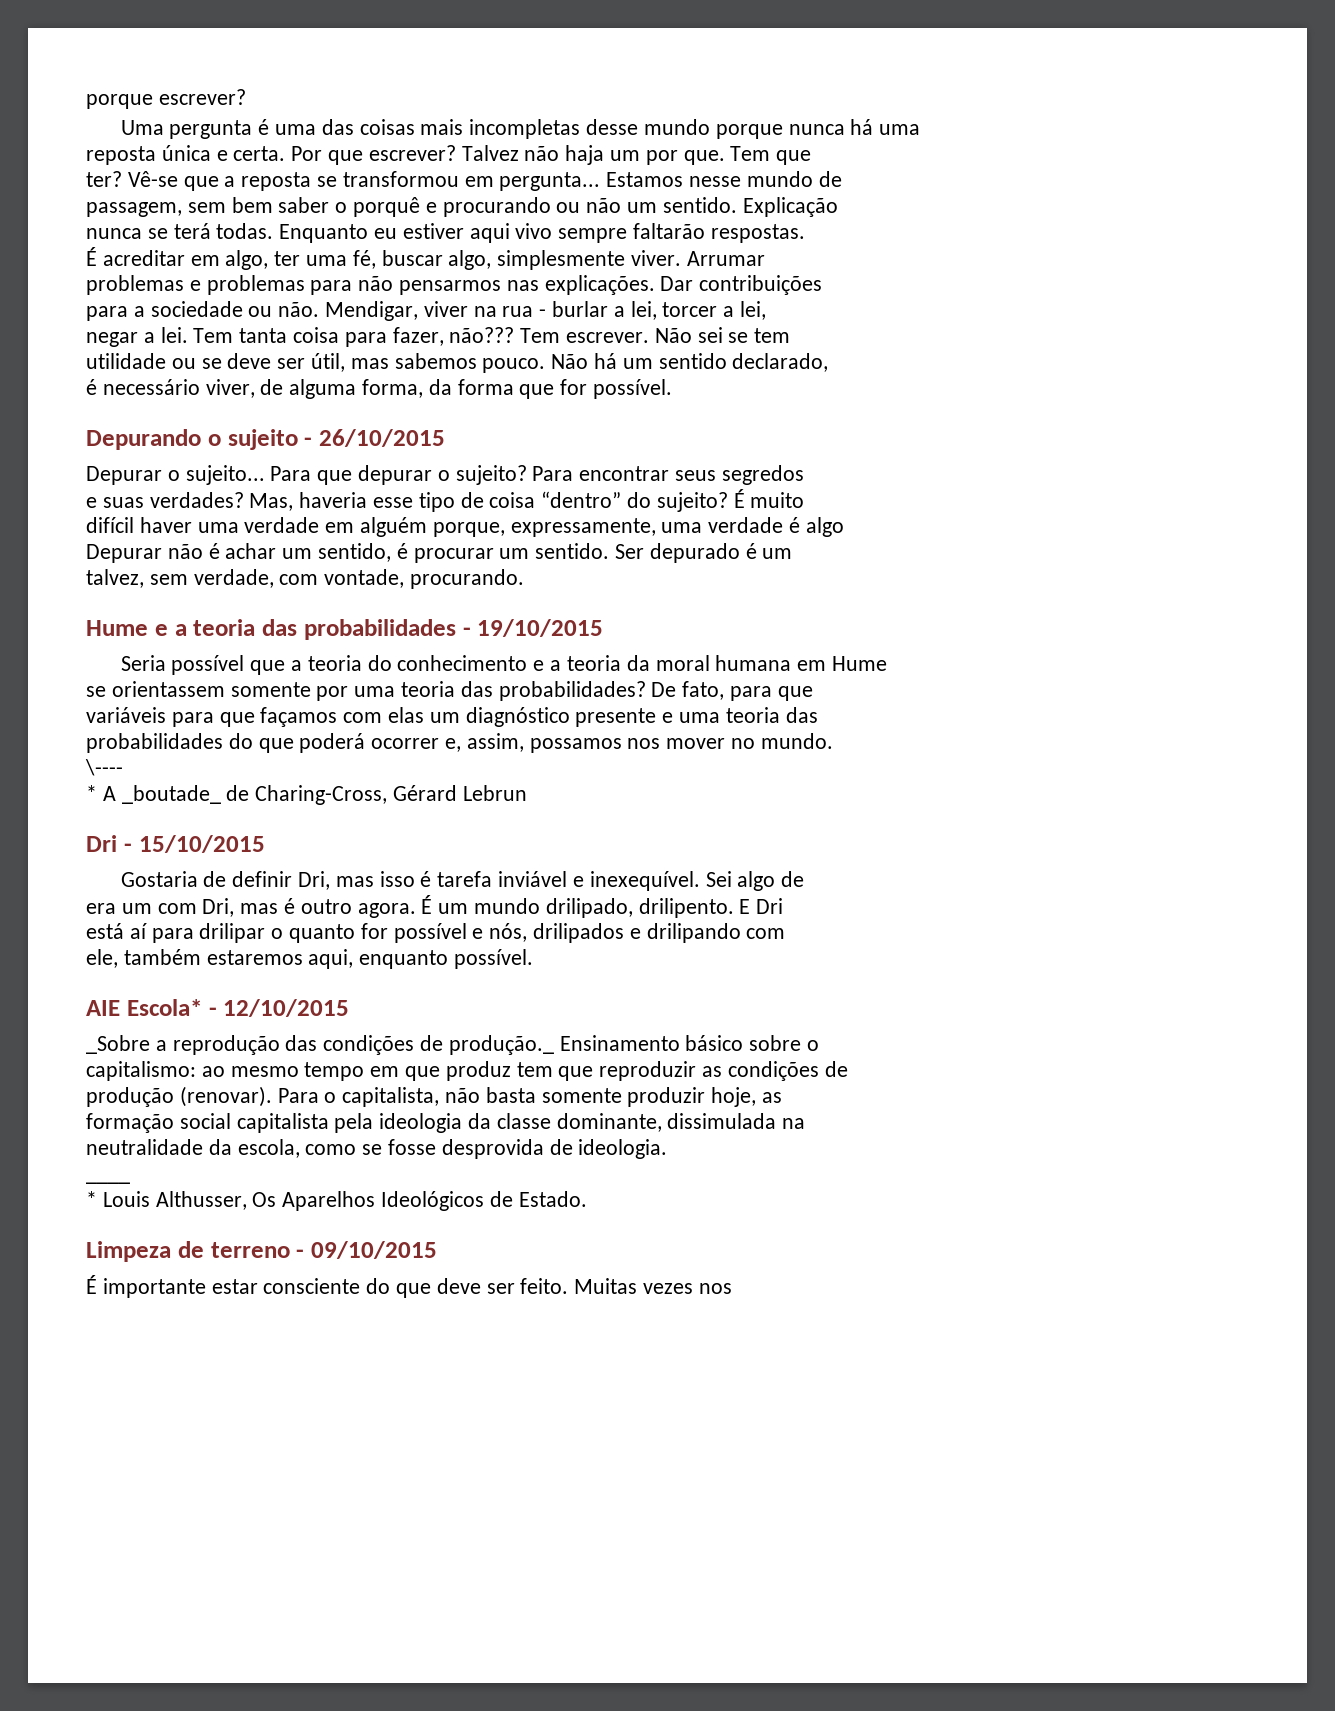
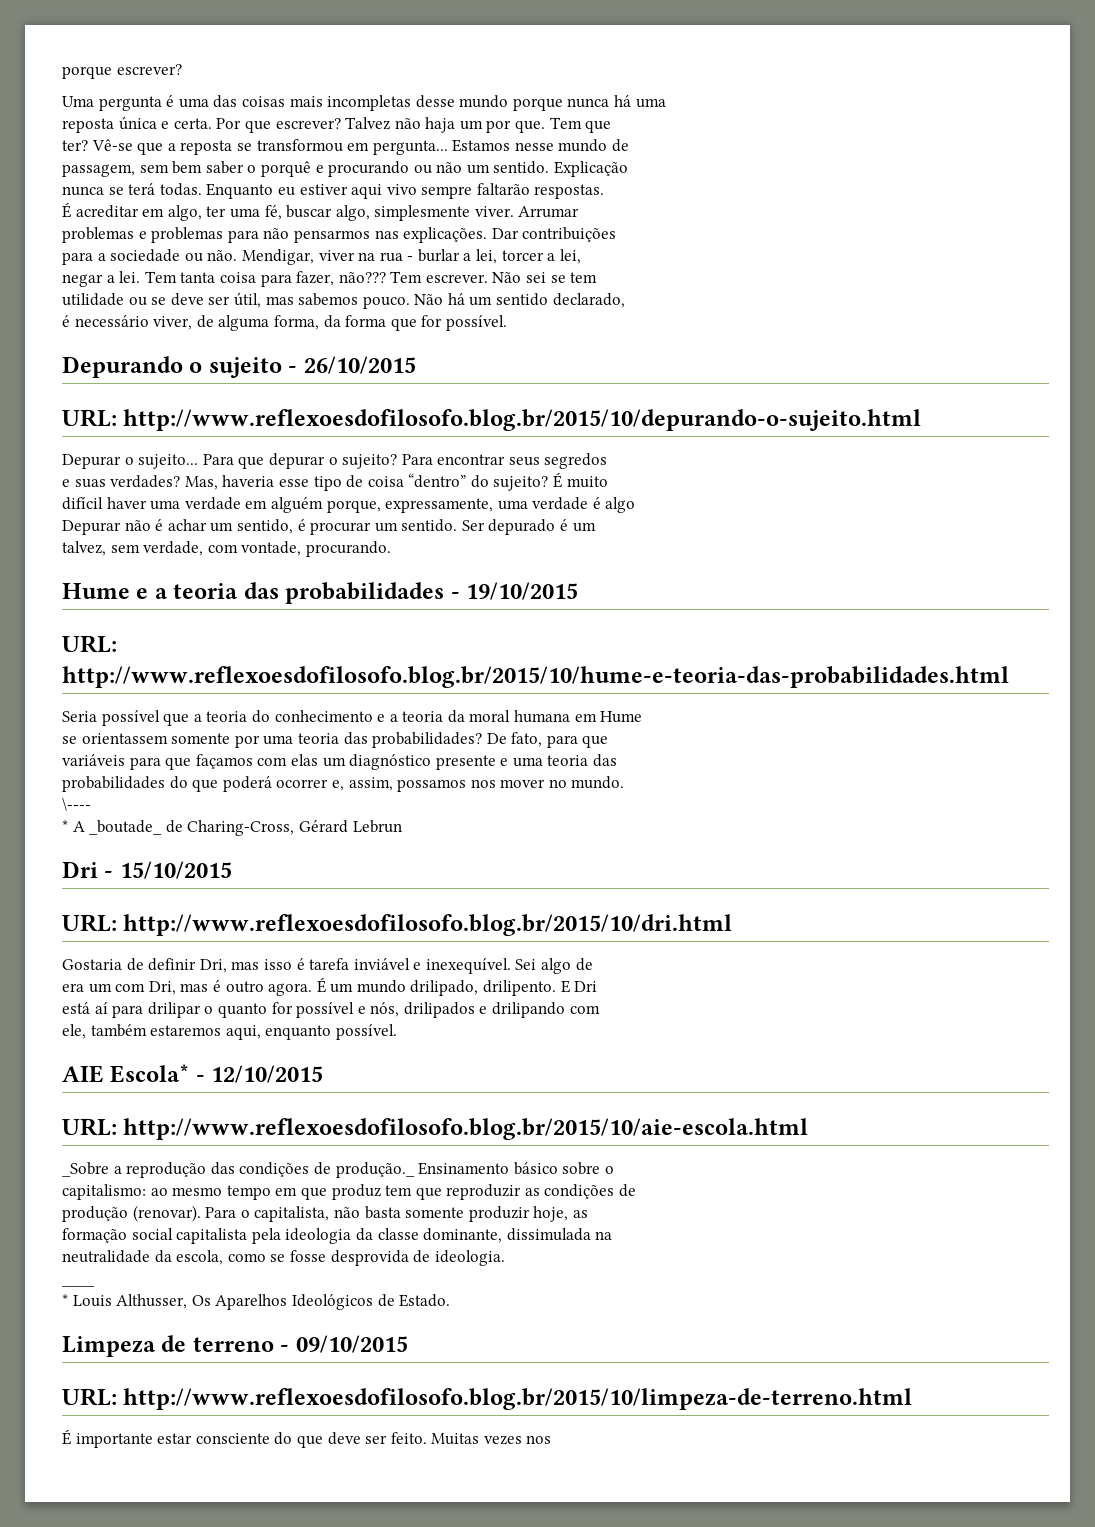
(445, 438) none -> [62,409,922,431] // URL: http://www.reflexoesdofilosofo.blog.br/2015/10/depurando-o-sujeito.html
(604, 628) none -> [62,635,117,653] [62,666,1009,688] // URL: http://www.reflexoesdofilosofo.blog.br/2015/10/hume-e-teoria-das-probabilidades.html
(265, 844) none -> [62,914,733,936] // URL: http://www.reflexoesdofilosofo.blog.br/2015/10/dri.html
(350, 1008) none -> [62,1118,809,1140] // URL: http://www.reflexoesdofilosofo.blog.br/2015/10/aie-escola.html
(437, 1250) none -> [62,1388,913,1410] // URL: http://www.reflexoesdofilosofo.blog.br/2015/10/limpeza-de-terreno.html

